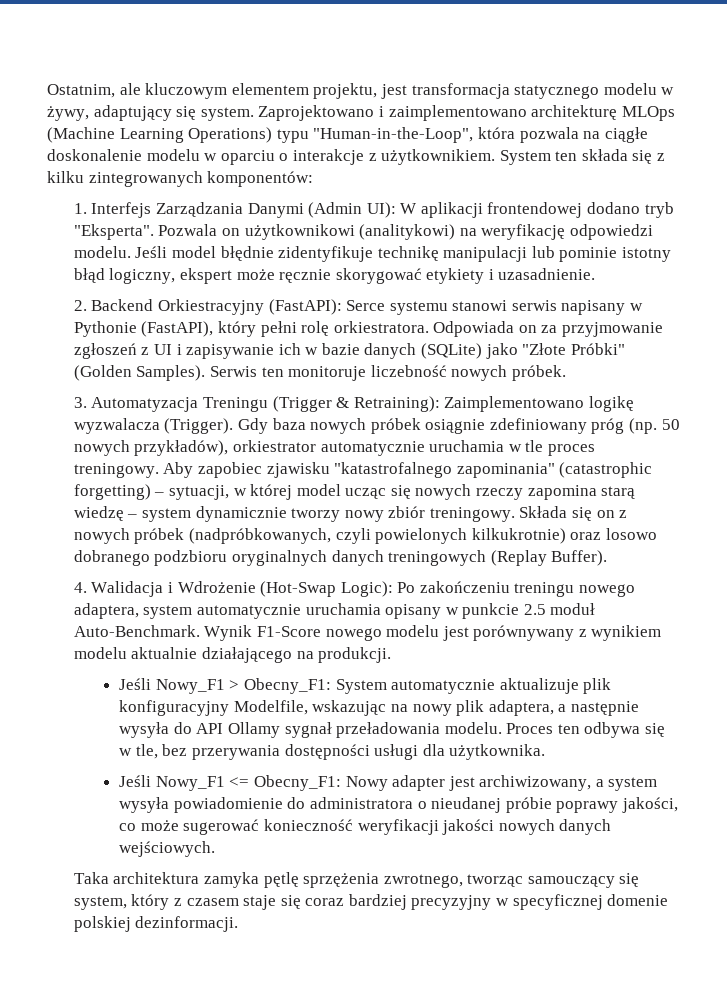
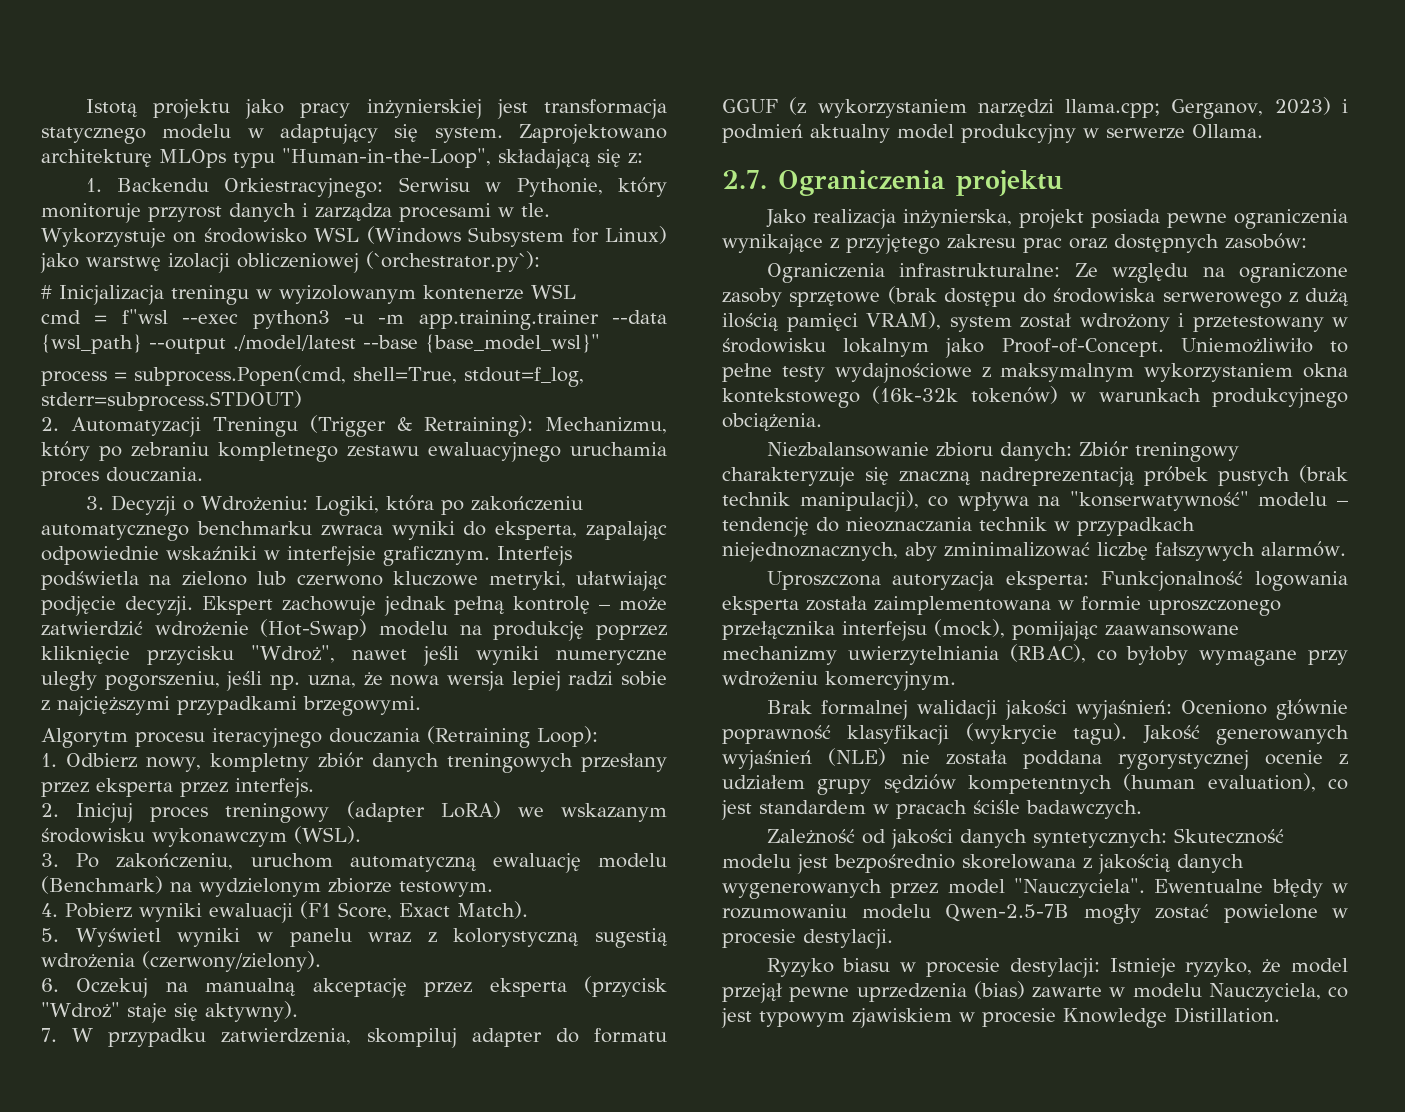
[47,83,378,99] Ostatnim, ale kluczowym elementem projektu, -> [85,99,482,119] Istotą projektu jako pracy inżynierskiej
[47,106,89,121] żywy, -> (264, 133) none
[378,105,675,121] [47,127,648,143] [47,149,666,165] [47,171,314,187] [73,202,674,218] [73,224,653,240] [73,246,672,262] [73,268,596,284] [73,299,644,315] [73,321,664,337] [73,343,625,359] [73,365,566,381] [73,396,634,412] [73,418,680,434] [73,440,595,456] [73,462,653,478] [73,484,636,500] [73,506,628,522] [73,528,657,544] [73,550,608,566] [73,581,636,597] [73,603,596,619] [73,625,662,641] [73,647,392,663] [119,678,612,694] [119,700,639,716] [119,722,666,738] [119,744,546,760] [119,775,658,791] [119,797,678,813] [119,819,612,835] [119,841,216,857] [73,872,640,888] [73,894,669,910] [73,916,239,932] i zaimplementowano architekturę MLOps (Machine Learning Operations) typu "Human-in-the-Loop", która pozwala na ciągłe doskonalenie modelu w oparciu o interakcje z użytkownikiem. System ten składa się z kilku zintegrowanych komponentów: // 1. Interfejs Zarządzania Danymi (Admin UI): W aplikacji frontendowej dodano tryb "Eksperta". Pozwala on użytkownikowi (analitykowi) na weryfikację odpowiedzi modelu. Jeśli model błędnie zidentyfikuje technikę manipulacji lub pominie istotny błąd logiczny, ekspert może ręcznie skorygować etykiety i uzasadnienie. // 2. Backend Orkiestracyjny (FastAPI): Serce systemu stanowi serwis napisany w Pythonie (FastAPI), który pełni rolę orkiestratora. Odpowiada on za przyjmowanie zgłoszeń z UI i zapisywanie ich w bazie danych (SQLite) jako "Złote Próbki" (Golden Samples). Serwis ten monitoruje liczebność nowych próbek. // 3. Automatyzacja Treningu (Trigger & Retraining): Zaimplementowano logikę wyzwalacza (Trigger). Gdy baza nowych próbek osiągnie zdefiniowany próg (np. 50 nowych przykładów), orkiestrator automatycznie uruchamia w tle proces treningowy. Aby zapobiec zjawisku "katastrofalnego zapominania" (catastrophic forgetting) – sytuacji, w której model ucząc się nowych rzeczy zapomina starą wiedzę – system dynamicznie tworzy nowy zbiór treningowy. Składa się on z nowych próbek (nadpróbkowanych, czyli powielonych kilkukrotnie) oraz losowo dobranego podzbioru oryginalnych danych treningowych (Replay Buffer). // 4. Walidacja i Wdrożenie (Hot-Swap Logic): Po zakończeniu treningu nowego adaptera, system automatycznie uruchamia opisany w punkcie 2.5 moduł Auto-Benchmark. Wynik F1-Score nowego modelu jest porównywany z wynikiem modelu aktualnie działającego na produkcji. // Jeśli Nowy_F1 > Obecny_F1: System automatycznie aktualizuje plik konfiguracyjny Modelfile, wskazując na nowy plik adaptera, a następnie wysyła do API Ollamy sygnał przeładowania modelu. Proces ten odbywa się w tle, bez przerywania dostępności usługi dla użytkownika. // Jeśli Nowy_F1 <= Obecny_F1: Nowy adapter jest archiwizowany, a system wysyła powiadomienie do administratora o nieudanej próbie poprawy jakości, co może sugerować konieczność weryfikacji jakości nowych danych wejściowych. // Taka architektura zamyka pętlę sprzężenia zwrotnego, tworząc samouczący się system, który z czasem staje się coraz bardziej precyzyjny w specyficznej domenie polskiej dezinformacji. -> [41,148,643,169] [85,177,667,198] [41,203,550,223] [41,226,667,248] [40,251,540,273] [41,284,576,305] [41,309,667,330] [41,334,600,354] [41,365,584,387] [41,390,302,411] [41,415,667,437] [41,441,667,462] [41,467,203,486] [85,495,583,516] [41,521,667,541] [41,546,572,566] [41,571,667,591] [41,596,667,616] [41,619,668,641] [41,645,667,666] [41,671,667,691] [41,696,421,716] [41,726,598,748] [41,752,667,773] [41,778,314,798] [41,801,668,823] [41,826,361,847] [41,853,667,873] [41,876,493,897] [41,901,528,923] [41,928,668,948] [41,951,321,972] [41,976,668,998] [41,1001,298,1023] [41,1028,667,1048] [722,97,1348,119] [722,124,1263,144] [722,170,1063,196] [765,209,1348,229] [722,233,1307,254] [766,263,1348,283] [722,286,1349,308] [722,311,1348,332] [722,338,1348,358] [722,363,1348,383] [722,386,1348,408] [722,413,822,431] [766,441,1239,462] [722,465,1348,487] [722,490,1348,512] [722,517,1195,537] [722,541,1346,562] [766,571,1348,591] [722,596,1281,616] [722,619,1239,641] [722,644,1348,666] [722,671,956,691] [766,699,1348,720] [722,723,1349,745] [722,748,1348,770] [722,773,1348,795] [721,800,1142,820] [766,828,1284,849] [722,854,1244,874] [722,878,1348,899] [722,904,1348,924] [722,929,893,949] [766,958,1348,978] [722,981,1348,1003] [721,1007,1280,1028] architekturę MLOps typu "Human-in-the-Loop", składającą się z: // 1. Backendu Orkiestracyjnego: Serwisu w Pythonie, który monitoruje przyrost danych i zarządza procesami w tle. Wykorzystuje on środowisko WSL (Windows Subsystem for Linux) jako warstwę izolacji obliczeniowej (`orchestrator.py`): // # Inicjalizacja treningu w wyizolowanym kontenerze WSL // cmd = f"wsl --exec python3 -u -m app.training.trainer --data {wsl_path} --output ./model/latest --base {base_model_wsl}" // process = subprocess.Popen(cmd, shell=True, stdout=f_log, stderr=subprocess.STDOUT) // 2. Automatyzacji Treningu (Trigger & Retraining): Mechanizmu, który po zebraniu kompletnego zestawu ewaluacyjnego uruchamia proces douczania. // 3. Decyzji o Wdrożeniu: Logiki, która po zakończeniu automatycznego benchmarku zwraca wyniki do eksperta, zapalając odpowiednie wskaźniki w interfejsie graficznym. Interfejs podświetla na zielono lub czerwono kluczowe metryki, ułatwiając podjęcie decyzji. Ekspert zachowuje jednak pełną kontrolę – może zatwierdzić wdrożenie (Hot-Swap) modelu na produkcję poprzez kliknięcie przycisku "Wdroż", nawet jeśli wyniki numeryczne uległy pogorszeniu, jeśli np. uzna, że nowa wersja lepiej radzi sobie z najcięższymi przypadkami brzegowymi. // Algorytm procesu iteracyjnego douczania (Retraining Loop): // 1. Odbierz nowy, kompletny zbiór danych treningowych przesłany przez eksperta przez interfejs. // 2. Inicjuj proces treningowy (adapter LoRA) we wskazanym środowisku wykonawczym (WSL). // 3. Po zakończeniu, uruchom automatyczną ewaluację modelu (Benchmark) na wydzielonym zbiorze testowym. // 4. Pobierz wyniki ewaluacji (F1 Score, Exact Match). // 5. Wyświetl wyniki w panelu wraz z kolorystyczną sugestią wdrożenia (czerwony/zielony). // 6. Oczekuj na manualną akceptację przez eksperta (przycisk "Wdroż" staje się aktywny). // 7. W przypadku zatwierdzenia, skompiluj adapter do formatu GGUF (z wykorzystaniem narzędzi llama.cpp; Gerganov, 2023) i podmień aktualny model produkcyjny w serwerze Ollama. // 2.7. Ograniczenia projektu // Jako realizacja inżynierska, projekt posiada pewne ograniczenia wynikające z przyjętego zakresu prac oraz dostępnych zasobów: // Ograniczenia infrastrukturalne: Ze względu na ograniczone zasoby sprzętowe (brak dostępu do środowiska serwerowego z dużą ilością pamięci VRAM), system został wdrożony i przetestowany w środowisku lokalnym jako Proof-of-Concept. Uniemożliwiło to pełne testy wydajnościowe z maksymalnym wykorzystaniem okna kontekstowego (16k-32k tokenów) w warunkach produkcyjnego obciążenia. // Niezbalansowanie zbioru danych: Zbiór treningowy charakteryzuje się znaczną nadreprezentacją próbek pustych (brak technik manipulacji), co wpływa na "konserwatywność" modelu – tendencję do nieoznaczania technik w przypadkach niejednoznacznych, aby zminimalizować liczbę fałszywych alarmów. // Uproszczona autoryzacja eksperta: Funkcjonalność logowania eksperta została zaimplementowana w formie uproszczonego przełącznika interfejsu (mock), pomijając zaawansowane mechanizmy uwierzytelniania (RBAC), co byłoby wymagane przy wdrożeniu komercyjnym. // Brak formalnej walidacji jakości wyjaśnień: Oceniono głównie poprawność klasyfikacji (wykrycie tagu). Jakość generowanych wyjaśnień (NLE) nie została poddana rygorystycznej ocenie z udziałem grupy sędziów kompetentnych (human evaluation), co jest standardem w pracach ściśle badawczych. // Zależność od jakości danych syntetycznych: Skuteczność modelu jest bezpośrednio skorelowana z jakością danych wygenerowanych przez model "Nauczyciela". Ewentualne błędy w rozumowaniu modelu Qwen-2.5-7B mogły zostać powielone w procesie destylacji. // Ryzyko biasu w procesie destylacji: Istnieje ryzyko, że model przejął pewne uprzedzenia (bias) zawarte w modelu Nauczyciela, co jest typowym zjawiskiem w procesie Knowledge Distillation.

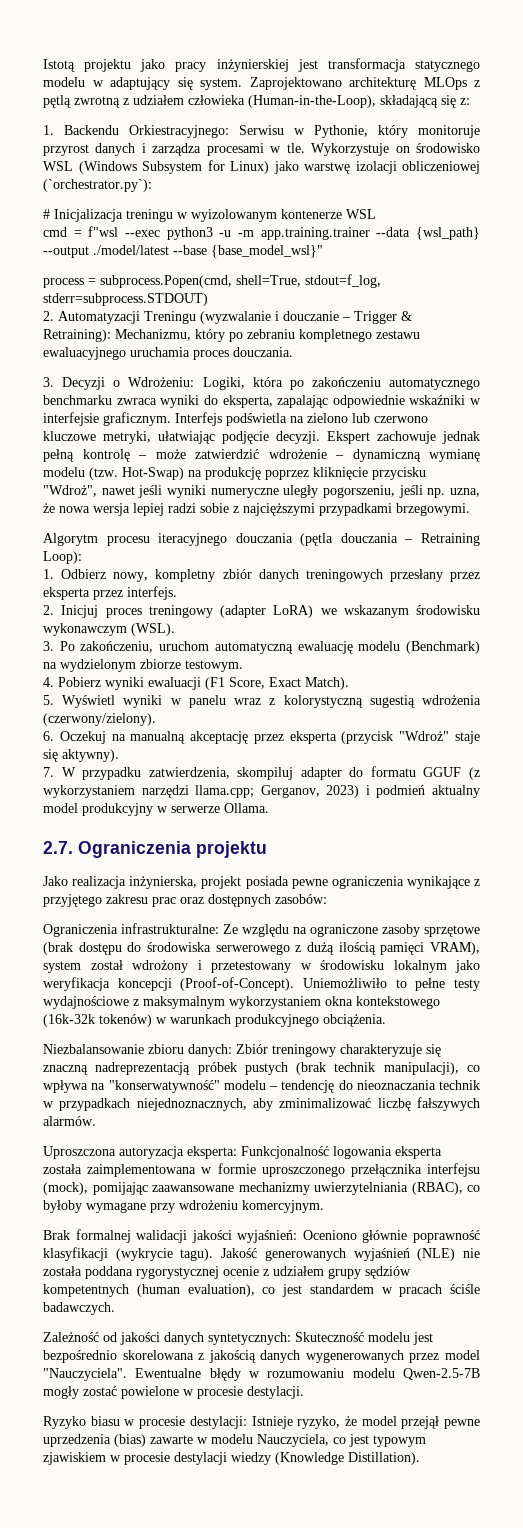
[233,148,491,168] typu "Human-in-the-Loop", -> [474,80,480,87] [43,95,376,108] z pętlą zwrotną z udziałem człowieka (Human-in-the-Loop),
[309,415,387,437] (Trigger -> [200,311,397,324] (wyzwalanie i douczanie – Trigger
[260,619,449,640] (Hot-Swap) modelu -> [335,449,480,462] [43,467,184,480] – dynamiczną wymianę modelu (tzw. Hot-Swap)
[427,726,530,748] (Retraining -> [300,533,480,546] (pętla douczania – Retraining
[1001,338,1164,357] Proof-of-Concept. -> [43,977,295,991] weryfikacja koncepcji (Proof-of-Concept).
[1063,1007,1280,1028] Knowledge Distillation. -> [174,1452,420,1465] destylacji wiedzy (Knowledge Distillation).

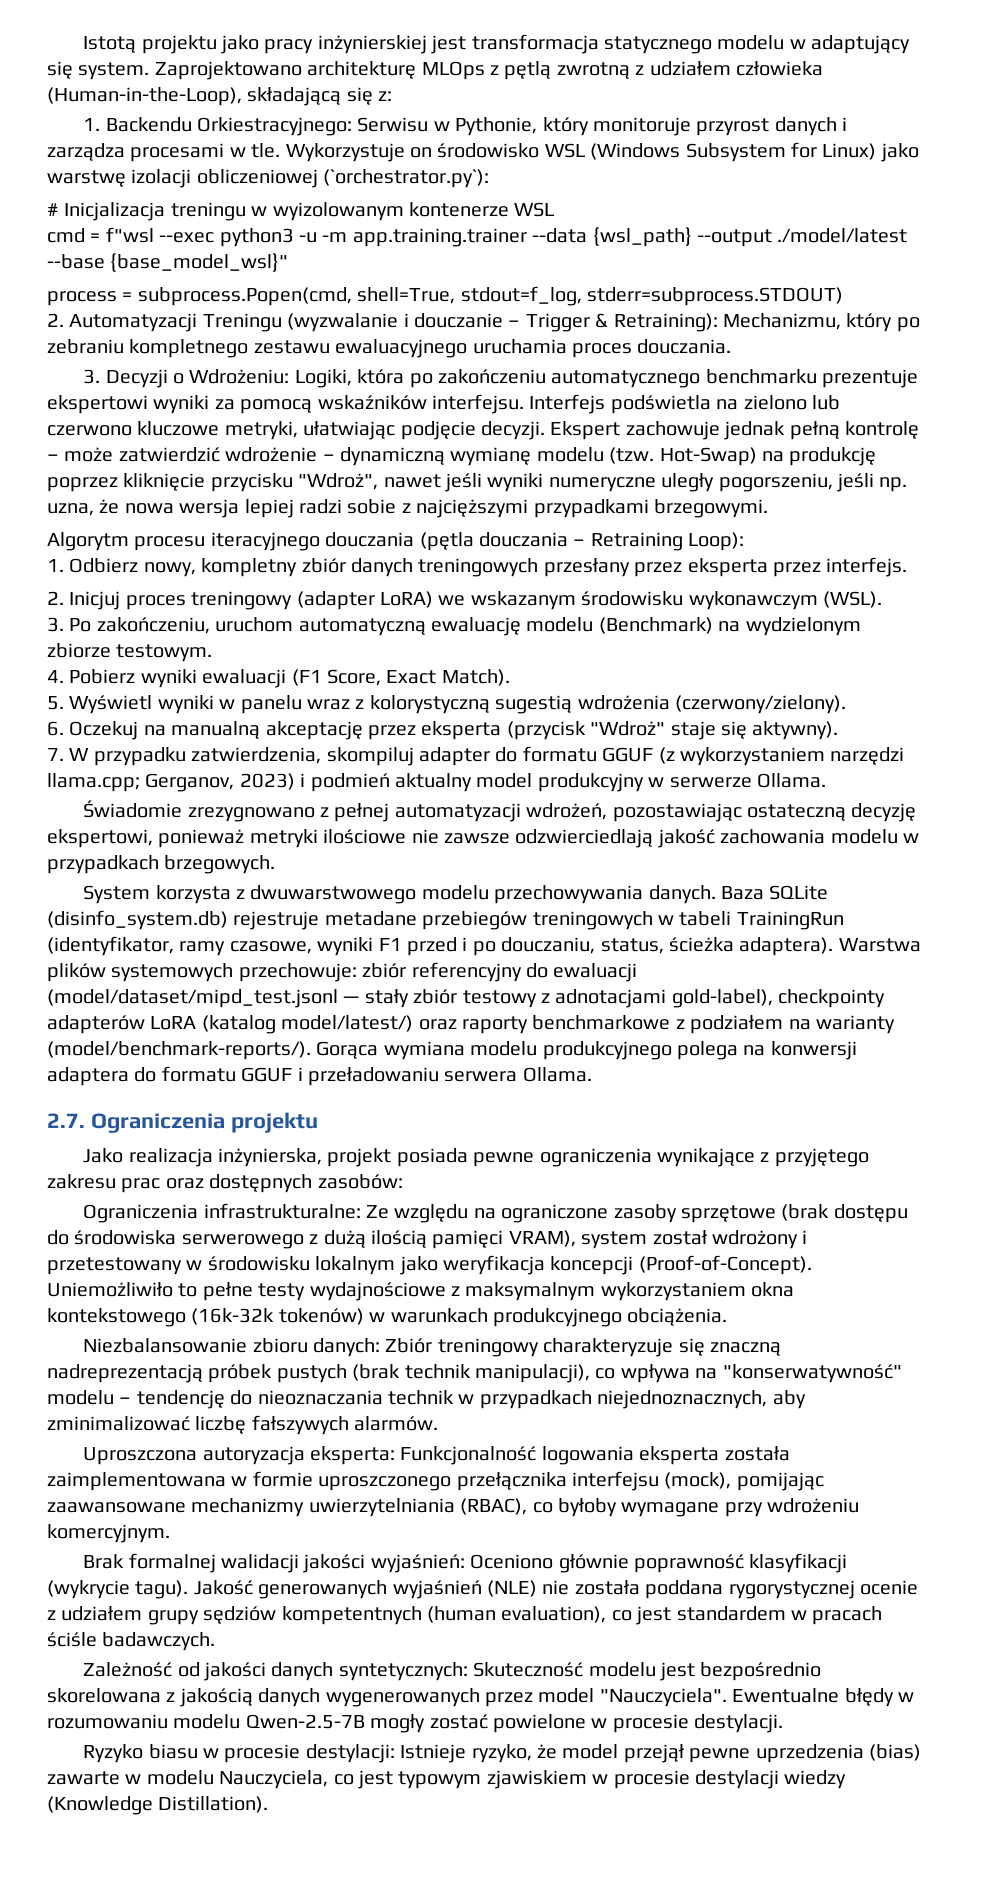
[116,395,481,408] [43,412,171,426] zwraca wyniki do eksperta, zapalając odpowiednie wskaźniki w interfejsie graficznym. -> [822,369,919,388] [47,394,524,414] prezentuje ekspertowi wyniki za pomocą wskaźników interfejsu.
(269, 808) none -> [83,800,917,822] [47,829,919,848] [47,855,276,874] [83,885,829,904] [47,910,844,930] [47,936,921,956] [47,962,638,982] [47,989,886,1008] [47,1015,895,1034] [47,1041,857,1060] [47,1066,592,1086] // Świadomie zrezygnowano z pełnej automatyzacji wdrożeń, pozostawiając ostateczną decyzję ekspertowi, ponieważ metryki ilościowe nie zawsze odzwierciedlają jakość zachowania modelu w przypadkach brzegowych. // System korzysta z dwuwarstwowego modelu przechowywania danych. Baza SQLite (disinfo_system.db) rejestruje metadane przebiegów treningowych w tabeli TrainingRun (identyfikator, ramy czasowe, wyniki F1 przed i po douczaniu, status, ścieżka adaptera). Warstwa plików systemowych przechowuje: zbiór referencyjny do ewaluacji (model/dataset/mipd_test.jsonl — stały zbiór testowy z adnotacjami gold-label), checkpointy adapterów LoRA (katalog model/latest/) oraz raporty benchmarkowe z podziałem na warianty (model/benchmark-reports/). Gorąca wymiana modelu produkcyjnego polega na konwersji adaptera do formatu GGUF i przeładowaniu serwera Ollama.

